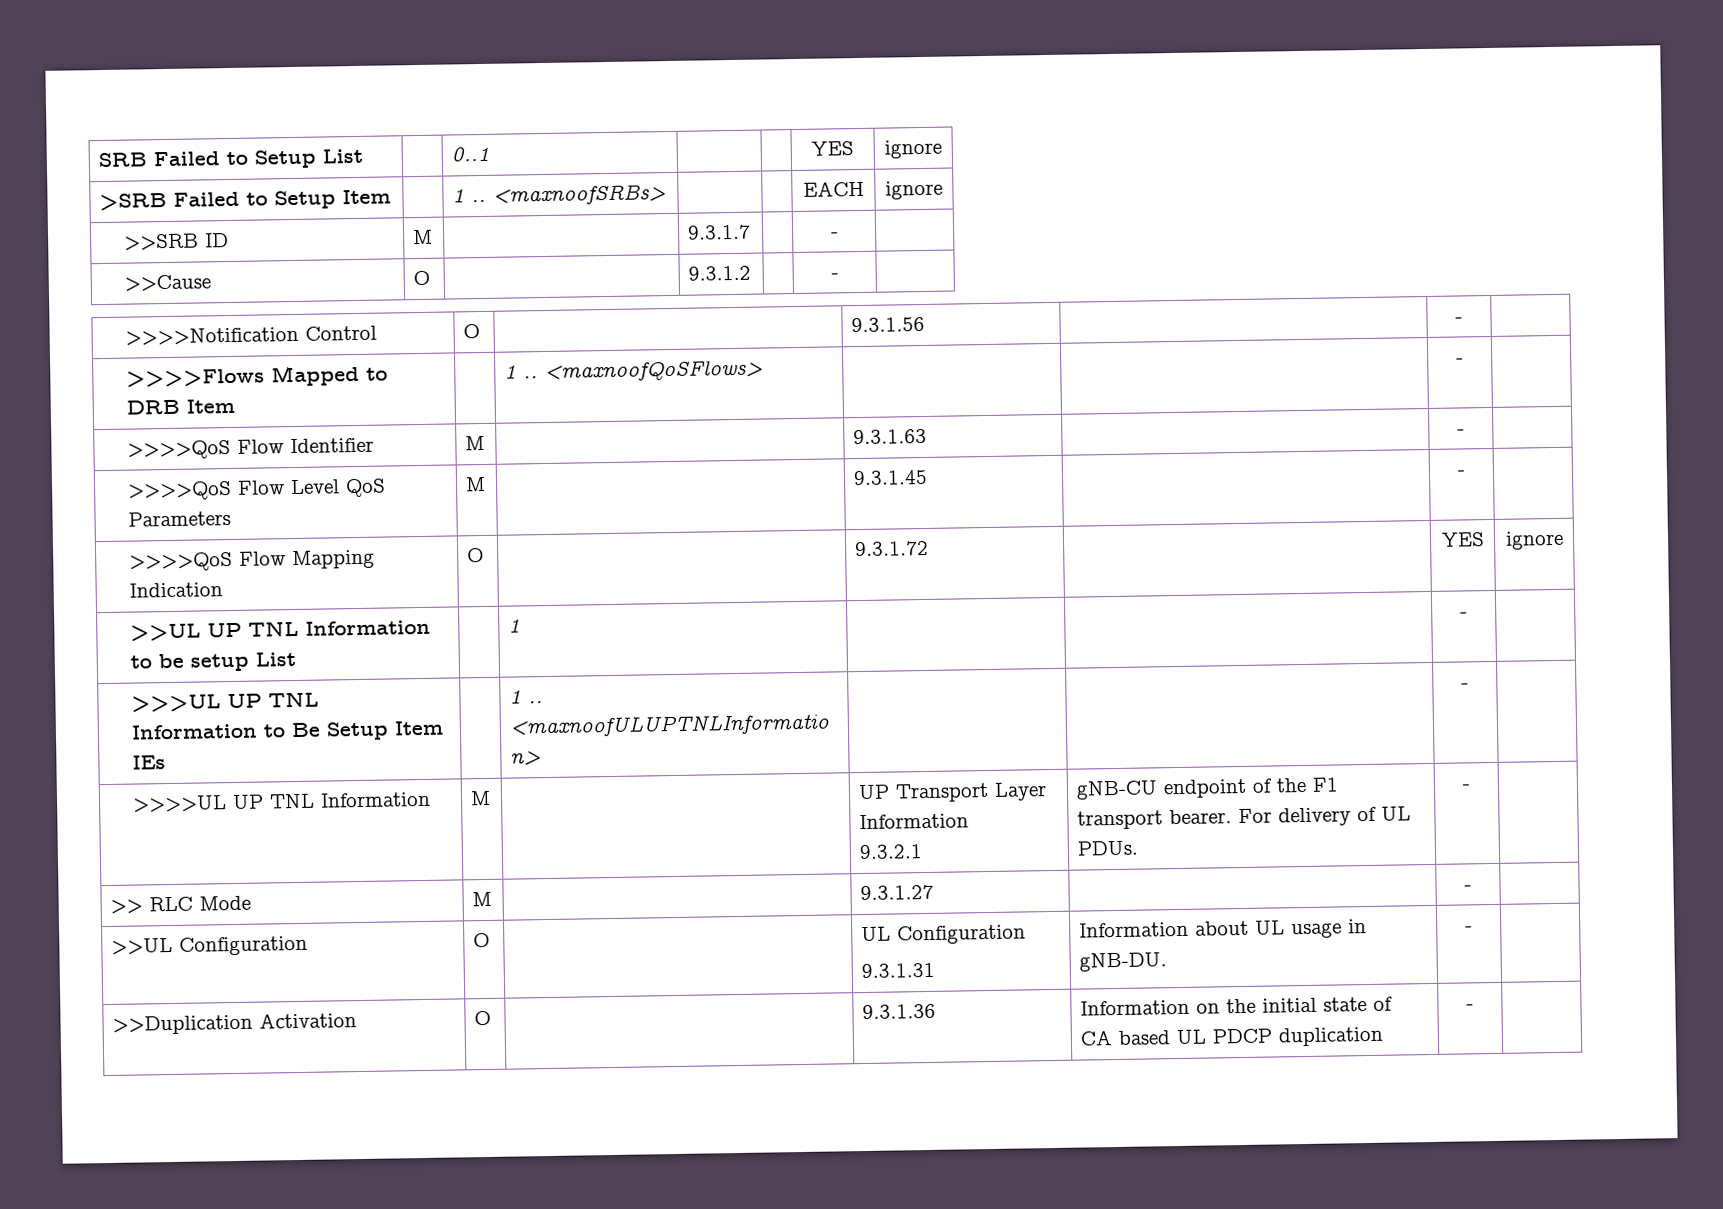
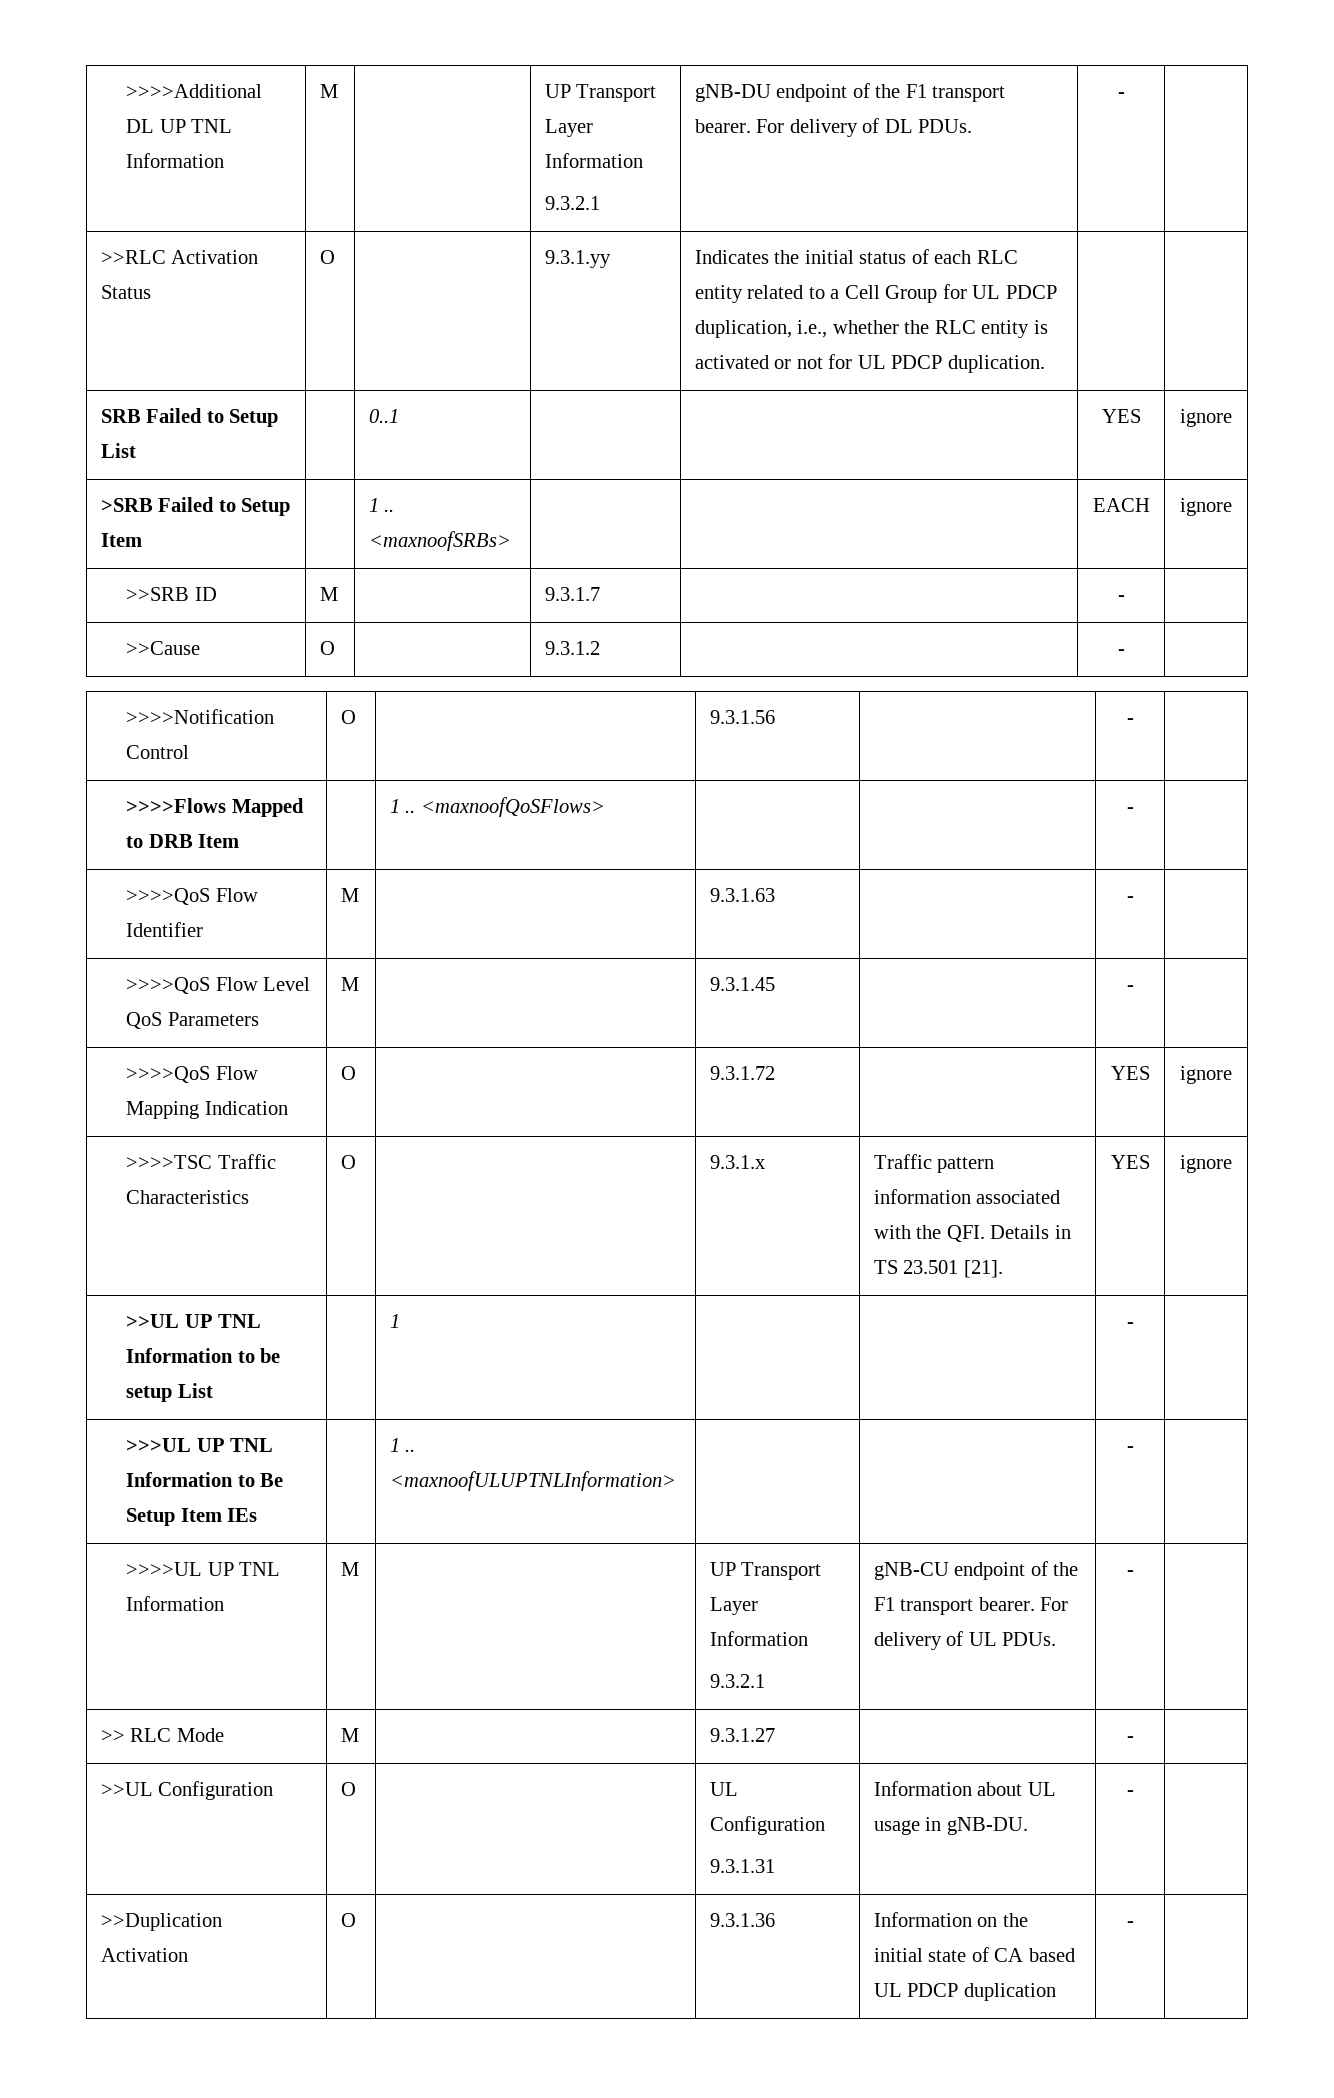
(98, 160) none -> [126,84,263,98] [126,119,233,133] [126,153,225,168] [319,84,338,98] [544,84,657,102] [544,119,593,137] [544,153,643,168] [544,196,600,210] [694,83,1006,102] [694,118,973,137] [1117,92,1125,98] [100,250,259,264] [100,285,151,299] [319,250,335,264] [544,250,611,268] [694,249,1018,264] [694,284,1057,303] [694,320,1048,338] [694,354,1045,373] >>>>Additional DL UP TNL Information | M | | UP Transport Layer Information // 9.3.2.1 | gNB-DU endpoint of the F1 transport bearer. For delivery of DL PDUs. | - | // >>RLC Activation Status | O | | 9.3.1.yy | Indicates the initial status of each RLC entity related to a Cell Group for UL PDCP duplication, i.e., whether the RLC entity is activated or not for UL PDCP duplication. | | //
(1564, 540) none -> [126,1154,276,1169] [126,1190,250,1204] [340,1155,356,1169] [709,1155,765,1169] [873,1154,995,1173] [873,1189,1061,1204] [873,1225,1071,1242] [873,1260,1003,1278] [1110,1155,1150,1169] [1180,1155,1232,1173] // >>>>TSC Traffic Characteristics | O | | 9.3.1.x | Traffic pattern information associated with the QFI. Details in TS 23.501 [21]. | YES | ignore

